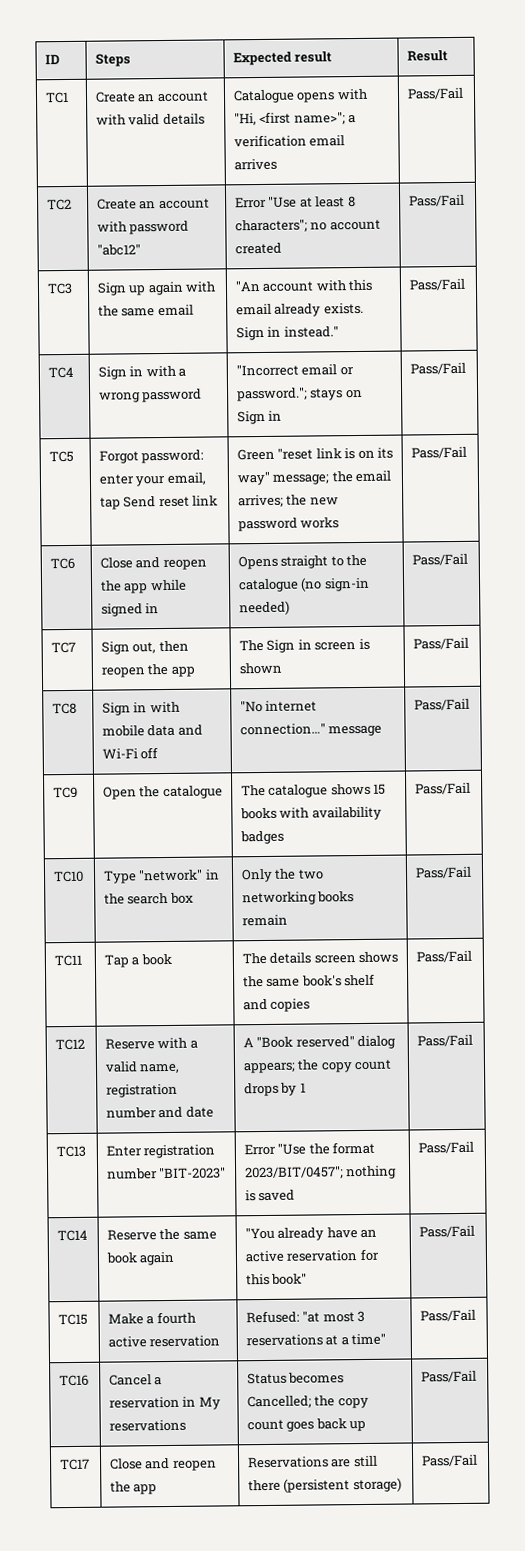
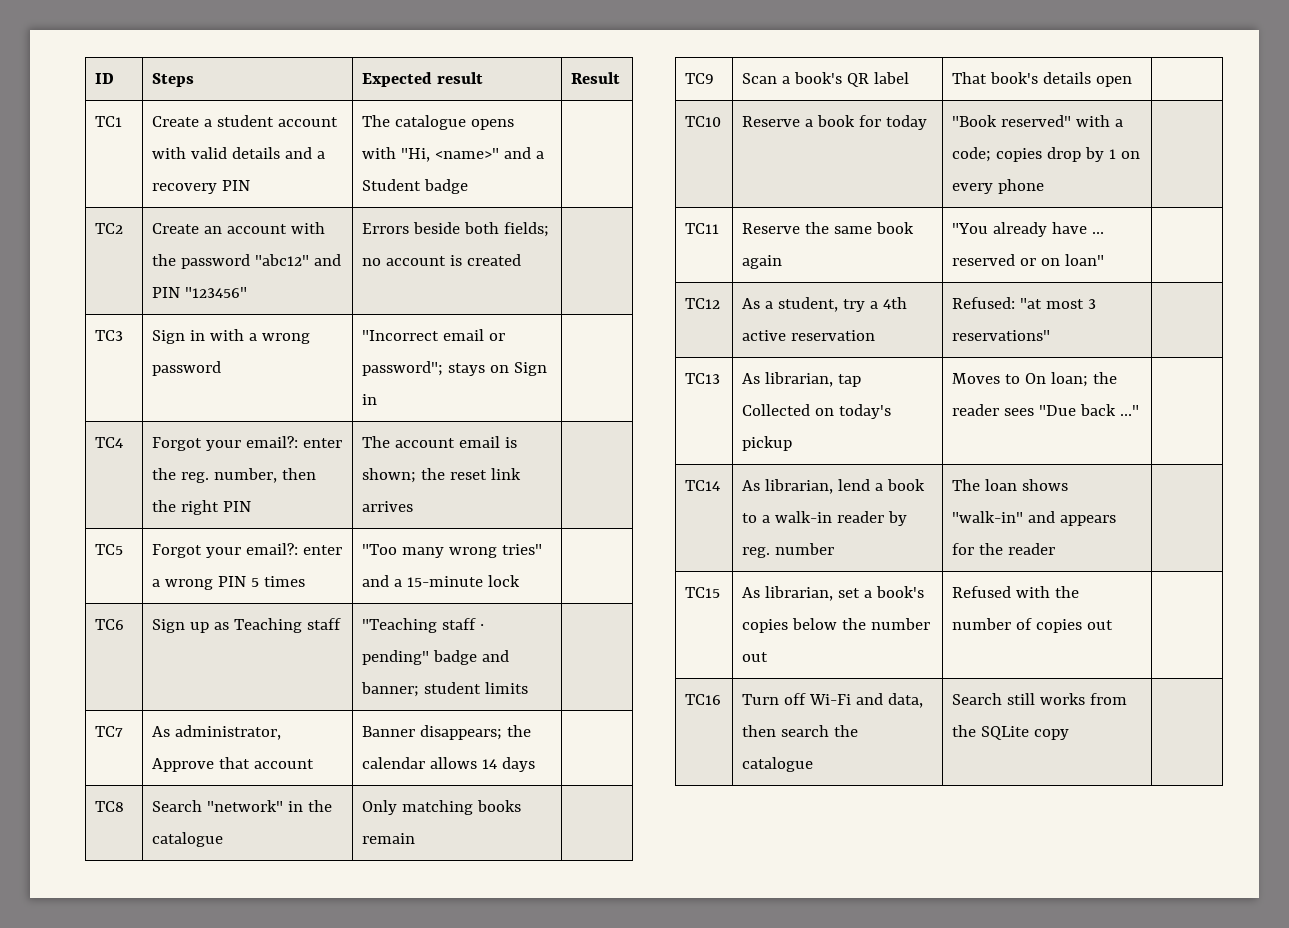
[137,94,156,103] an -> [204,115,275,127] a student
[232,88,368,104] [233,111,357,126] [233,134,346,148] [233,158,277,171] [406,87,464,100] | Catalogue opens with "Hi, <first name>"; a verification email arrives | Pass/Fail -> [285,147,326,159] [152,180,251,194] [362,115,515,130] [362,147,545,162] [362,179,469,194] and a recovery PIN | The catalogue opens with "Hi, <name>" and a Student badge |
(127, 227) none -> [152,254,177,266] the
[234,196,356,209] [234,219,308,233] | Error "Use at least 8 characters"; -> [314,254,342,266] [152,287,248,298] [362,222,550,237] and PIN "123456" | Errors beside both fields;
(381, 225) none -> [450,255,463,266] is
[408,194,465,207] Pass/Fail -> (522, 260) none
[96,281,217,296] [97,304,194,317] [234,279,374,292] [235,302,364,317] [235,326,339,341] [408,278,466,291] [47,366,74,379] | Sign up again with the same email | "An account with this email already exists. Sign in instead." | Pass/Fail // TC4 -> (124, 335) none
[236,387,308,402] password."; -> [362,361,444,376] password";
[409,362,466,375] [48,450,74,463] [98,449,205,464] [98,472,207,487] [99,495,219,510] [236,447,394,461] [236,470,392,486] [237,494,339,508] [237,517,340,532] [410,446,467,459] [49,557,75,570] [99,557,207,571] [99,579,187,594] [100,603,160,617] [237,554,368,570] [237,577,370,593] [238,600,290,616] [411,553,468,566] [50,641,76,654] [100,640,189,655] [100,663,195,678] [238,638,370,653] [238,662,282,675] [412,637,469,650] [51,702,77,715] [101,701,180,716] [101,724,203,737] [101,747,159,760] [239,700,318,713] [239,723,383,737] [413,698,470,711] [52,786,78,799] [102,785,223,800] [240,783,387,798] [239,806,382,821] [239,830,284,845] [414,782,471,795] [52,870,84,883] [102,869,220,884] [103,892,194,905] [240,868,324,883] [241,891,355,906] [241,914,288,927] [414,866,472,879] [53,954,82,967] [103,953,172,968] [241,951,399,965] [242,973,376,988] [242,998,311,1012] [415,950,472,963] [54,1038,85,1051] [104,1037,198,1050] [104,1061,181,1074] [105,1083,178,1098] [105,1106,214,1119] [242,1035,397,1050] [242,1059,393,1074] [243,1082,306,1097] [416,1034,473,1047] [55,1145,86,1158] [105,1144,216,1159] [106,1167,227,1180] [243,1141,376,1156] [244,1165,398,1180] [244,1189,296,1202] [417,1141,474,1154] [56,1229,88,1242] Pass/Fail // TC5 | Forgot password: enter your email, tap Send reset link | Green "reset link is on its way" message; the email arrives; the new password works | Pass/Fail // TC6 | Close and reopen the app while signed in | Opens straight to the catalogue (no sign-in needed) | Pass/Fail // TC7 | Sign out, then reopen the app | The Sign in screen is shown | Pass/Fail // TC8 | Sign in with mobile data and Wi-Fi off | "No internet connection…" message | Pass/Fail // TC9 | Open the catalogue | The catalogue shows 15 books with availability badges | Pass/Fail // TC10 | Type "network" in the search box | Only the two networking books remain | Pass/Fail // TC11 | Tap a book | The details screen shows the same book's shelf and copies | Pass/Fail // TC12 | Reserve with a valid name, registration number and date | A "Book reserved" dialog appears; the copy count drops by 1 | Pass/Fail // TC13 | Enter registration number "BIT-2023" | Error "Use the format 2023/BIT/0457"; nothing is saved | Pass/Fail // TC14 -> [95,437,124,448] [152,436,343,451] [152,468,317,483] [152,500,252,515] [362,436,518,448] [362,468,522,483] [362,501,414,512] [95,544,124,555] [152,543,343,558] [152,576,306,590] [362,544,543,558] [362,575,521,587] [95,619,125,630] [152,618,342,633] [362,618,485,633] [362,650,510,665] [361,682,529,697] [95,726,124,737] [152,725,282,740] [152,757,315,772] [362,725,532,740] [362,757,536,772] [95,801,125,812] [152,800,333,812] [152,832,224,847] [362,800,522,815] [362,833,416,844] [685,73,715,84] [742,72,910,87] [952,72,1133,87] [685,116,722,127] [742,115,928,130] [952,115,1124,127] [952,147,1141,162] [952,179,1045,194] [685,223,720,234] // TC4 | Forgot your email?: enter the reg. number, then the right PIN | The account email is shown; the reset link arrives | // TC5 | Forgot your email?: enter a wrong PIN 5 times | "Too many wrong tries" and a 15-minute lock | // TC6 | Sign up as Teaching staff | "Teaching staff · pending" badge and banner; student limits | // TC7 | As administrator, Approve that account | Banner disappears; the calendar allows 14 days | // TC8 | Search "network" in the catalogue | Only matching books remain | // TC9 | Scan a book's QR label | That book's details open | // TC10 | Reserve a book for today | "Book reserved" with a code; copies drop by 1 on every phone | // TC11
[360,1229,378,1239] [244,1248,380,1263] [245,1273,308,1286] [418,1225,475,1238] [57,1313,88,1326] [107,1311,196,1325] an active reservation for this book" | Pass/Fail // TC15 | Make a fourth -> [1092,232,1105,234] [952,254,1105,266] [685,298,721,309] [742,297,908,312] … reserved or on loan" | // TC12 | As a student, try a 4th
[245,1333,387,1347] [419,1309,476,1322] [58,1374,89,1387] [108,1374,163,1386] [108,1396,221,1410] [108,1419,186,1432] [246,1372,345,1385] [246,1395,369,1409] [246,1418,367,1432] [420,1370,477,1383] [59,1458,90,1471] [109,1457,217,1471] [109,1481,158,1495] [247,1455,378,1469] [247,1477,402,1493] [421,1454,478,1467] reservations at a time" | Pass/Fail // TC16 | Cancel a reservation in My reservations | Status becomes Cancelled; the copy count goes back up | Pass/Fail // TC17 | Close and reopen the app | Reservations are still there (persistent storage) | Pass/Fail -> [952,330,1051,341] [685,373,721,384] [742,372,862,387] [742,404,892,419] [742,436,793,451] [952,372,1118,387] [952,404,1140,416] [685,480,721,491] [742,479,926,494] [742,511,908,526] [742,543,835,558] [952,479,1069,491] [952,511,1117,526] [952,543,1056,555] [685,587,721,598] [742,586,925,601] [742,618,931,633] [742,652,769,662] [952,586,1080,598] [952,618,1114,633] [685,694,722,705] [742,693,924,708] [742,725,859,737] [742,757,814,772] [952,693,1128,705] [952,725,1070,740] reservations" | // TC13 | As librarian, tap Collected on today's pickup | Moves to On loan; the reader sees "Due back …" | // TC14 | As librarian, lend a book to a walk-in reader by reg. number | The loan shows "walk-in" and appears for the reader | // TC15 | As librarian, set a book's copies below the number out | Refused with the number of copies out | // TC16 | Turn off Wi-Fi and data, then search the catalogue | Search still works from the SQLite copy |

